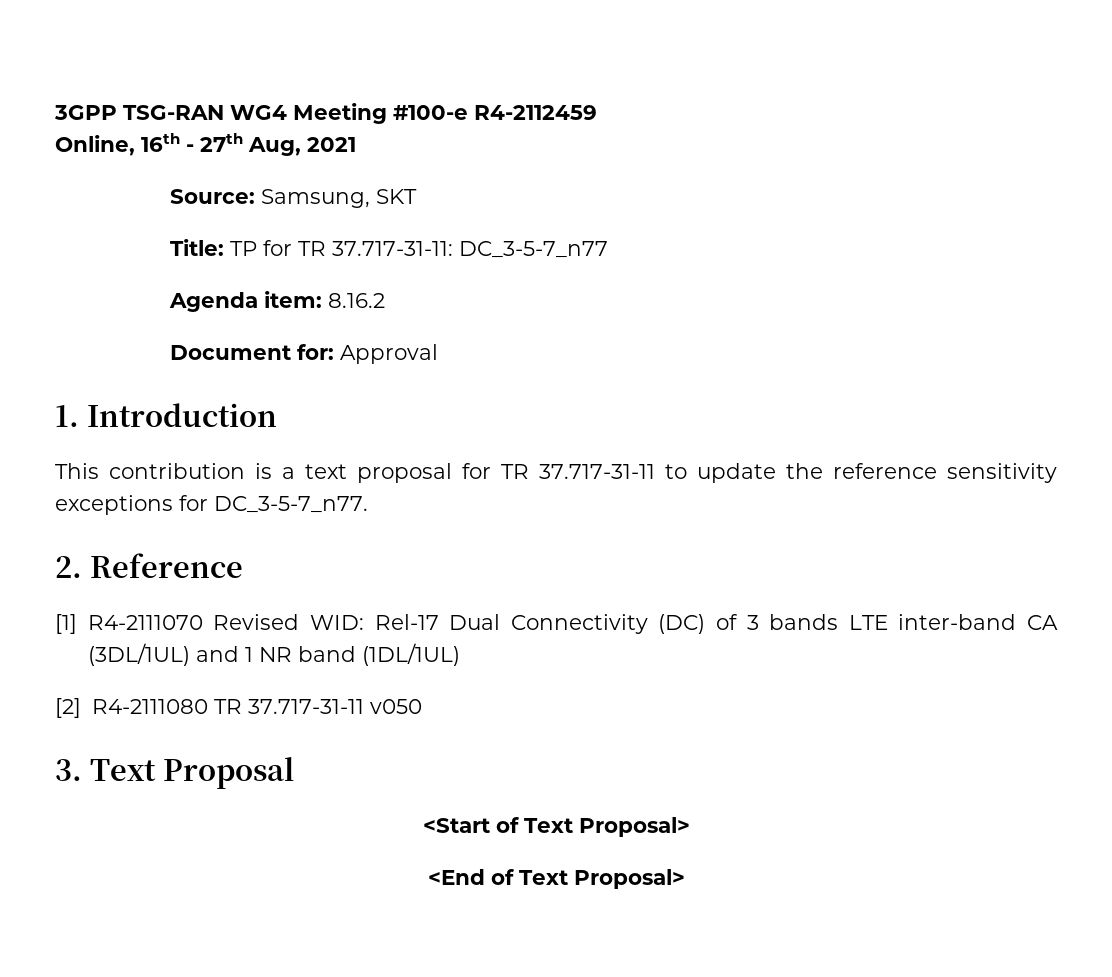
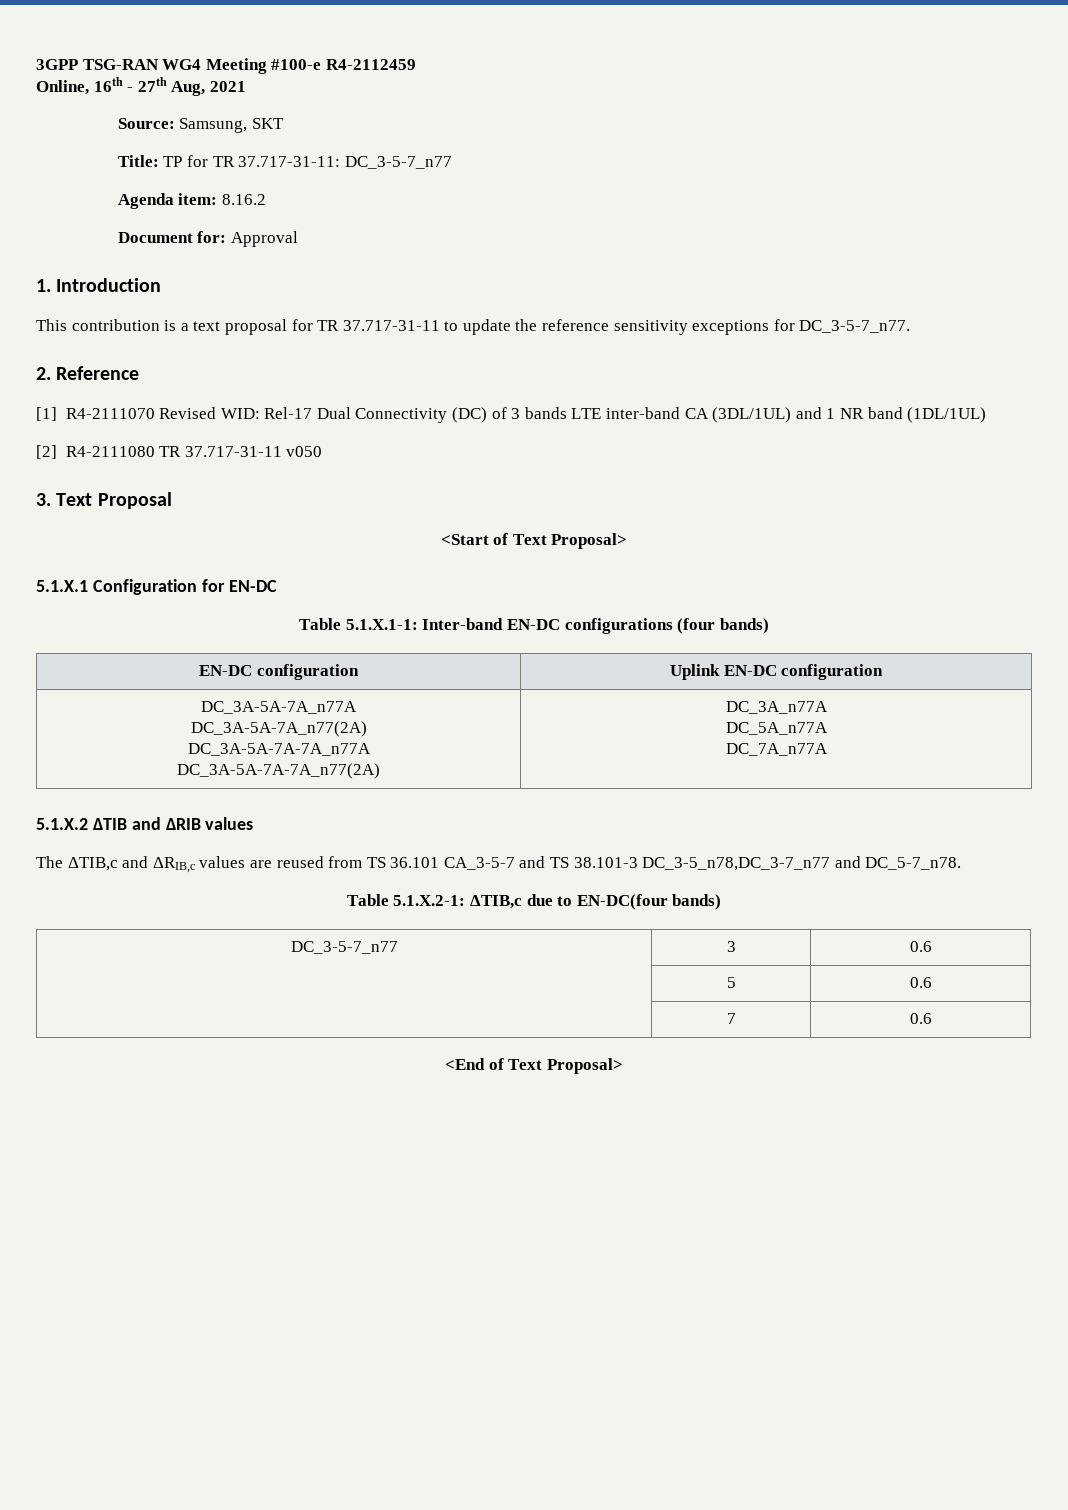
(690, 827) none -> [36,579,277,595] [299,618,769,634] [199,664,359,680] [669,664,884,680] [201,701,357,714] [190,721,367,737] [187,743,371,756] [177,763,380,779] [725,701,828,714] [725,722,828,735] [725,743,828,756] [36,817,254,830] [36,856,962,873] [346,894,722,910] [290,941,398,954] [726,941,736,952] [909,941,932,952] [726,977,736,988] [909,977,932,988] [726,1013,736,1024] [909,1013,932,1024] // 5.1.X.1 Configuration for EN-DC // Table 5.1.X.1-1: Inter-band EN-DC configurations (four bands) // EN-DC configuration | Uplink EN-DC configuration // DC_3A-5A-7A_n77A // DC_3A-5A-7A_n77(2A) // DC_3A-5A-7A-7A_n77A // DC_3A-5A-7A-7A_n77(2A) | DC_3A_n77A // DC_5A_n77A // DC_7A_n77A // 5.1.X.2 ∆TIB and ∆RIB values // The ΔTIB,c and ΔRIB,c values are reused from TS 36.101 CA_3-5-7 and TS 38.101-3 DC_3-5_n78,DC_3-7_n77 and DC_5-7_n78. // Table 5.1.X.2-1: ΔTIB,c due to EN-DC(four bands) // DC_3-5-7_n77 | 3 | 0.6 // | 5 | 0.6 // | 7 | 0.6

